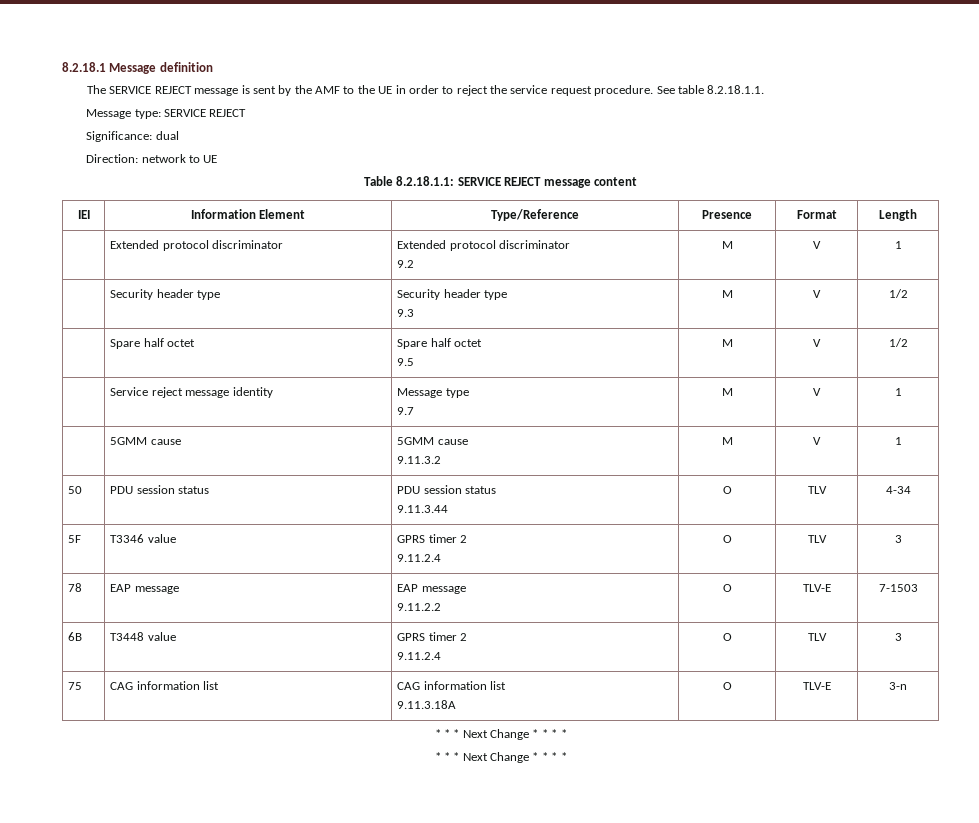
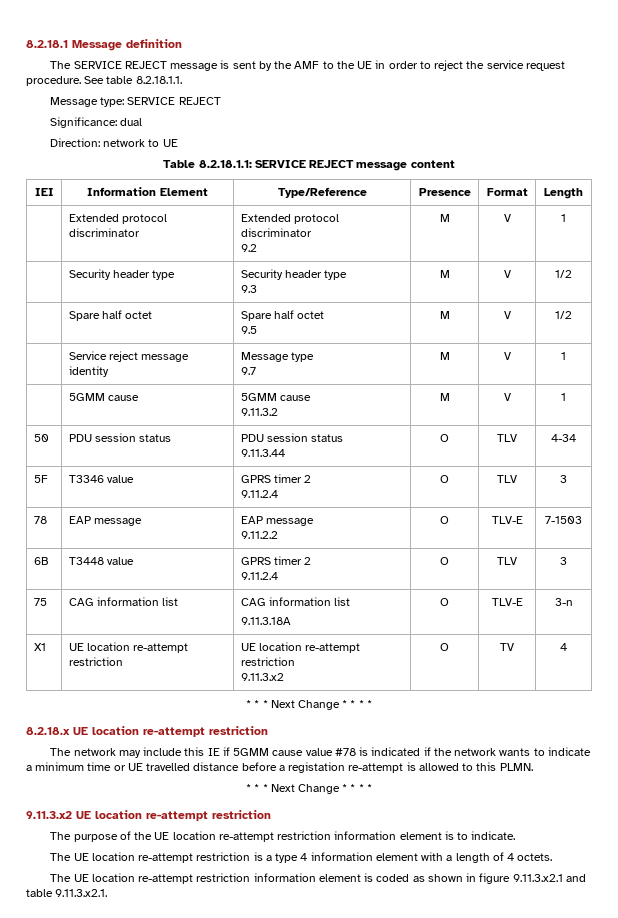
[434,729,567,740] [434,752,567,763] // * * * Next Change * * * * // * * * Next Change * * * * -> [33,643,46,651] [68,642,189,653] [68,657,123,666] [240,642,361,653] [240,657,295,666] [240,673,284,681] [440,643,449,651] [500,643,514,651] [560,643,567,651] [246,700,372,710] [26,726,268,737] [50,747,591,758] [26,762,533,773] [246,784,372,794] [26,810,271,821] [50,831,516,842] [50,852,553,863] [50,873,586,884] [26,889,108,897] // X1 | UE location re-attempt restriction | UE location re-attempt restriction // 9.11.3.x2 | O | TV | 4 // * * * Next Change * * * * // 8.2.18.x UE location re-attempt restriction // The network may include this IE if 5GMM cause value #78 is indicated if the network wants to indicate a minimum time or UE travelled distance before a registation re-attempt is allowed to this PLMN. // * * * Next Change * * * * // 9.11.3.x2 UE location re-attempt restriction // The purpose of the UE location re-attempt restriction information element is to indicate. // The UE location re-attempt restriction is a type 4 information element with a length of 4 octets. // The UE location re-attempt restriction information element is coded as shown in figure 9.11.3.x2.1 and table 9.11.3.x2.1.

